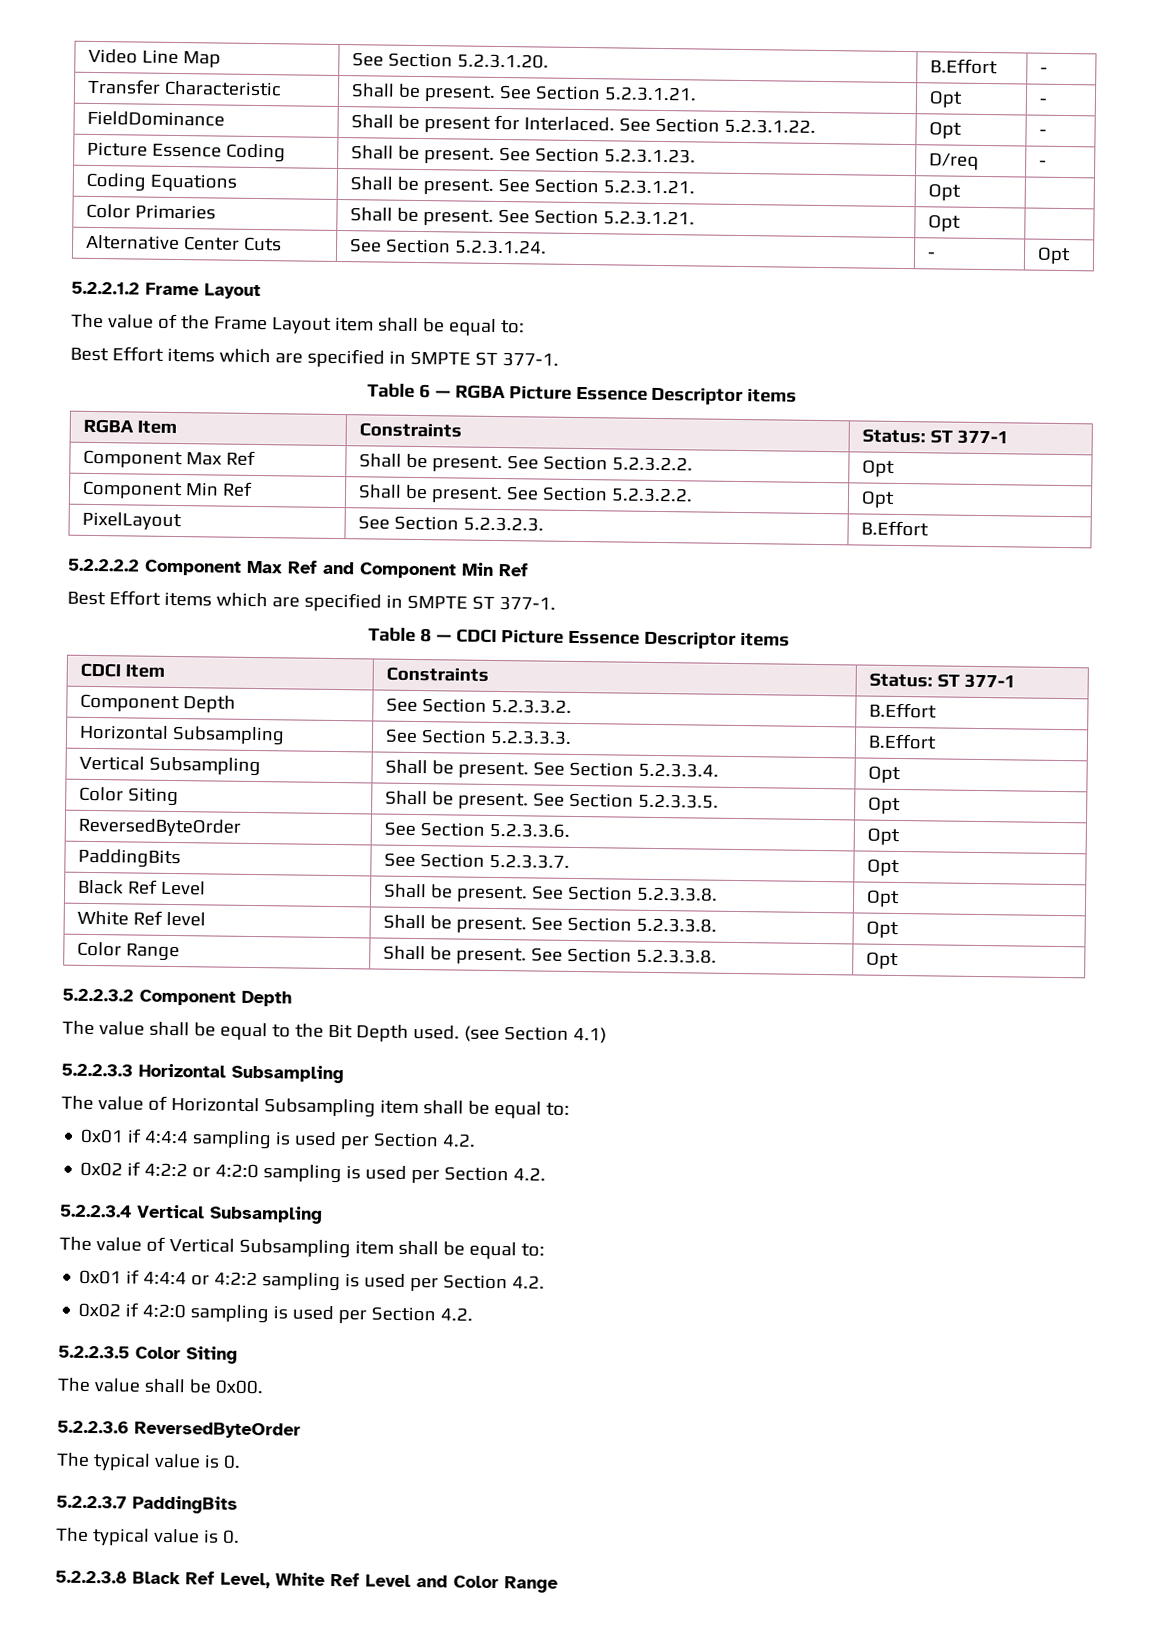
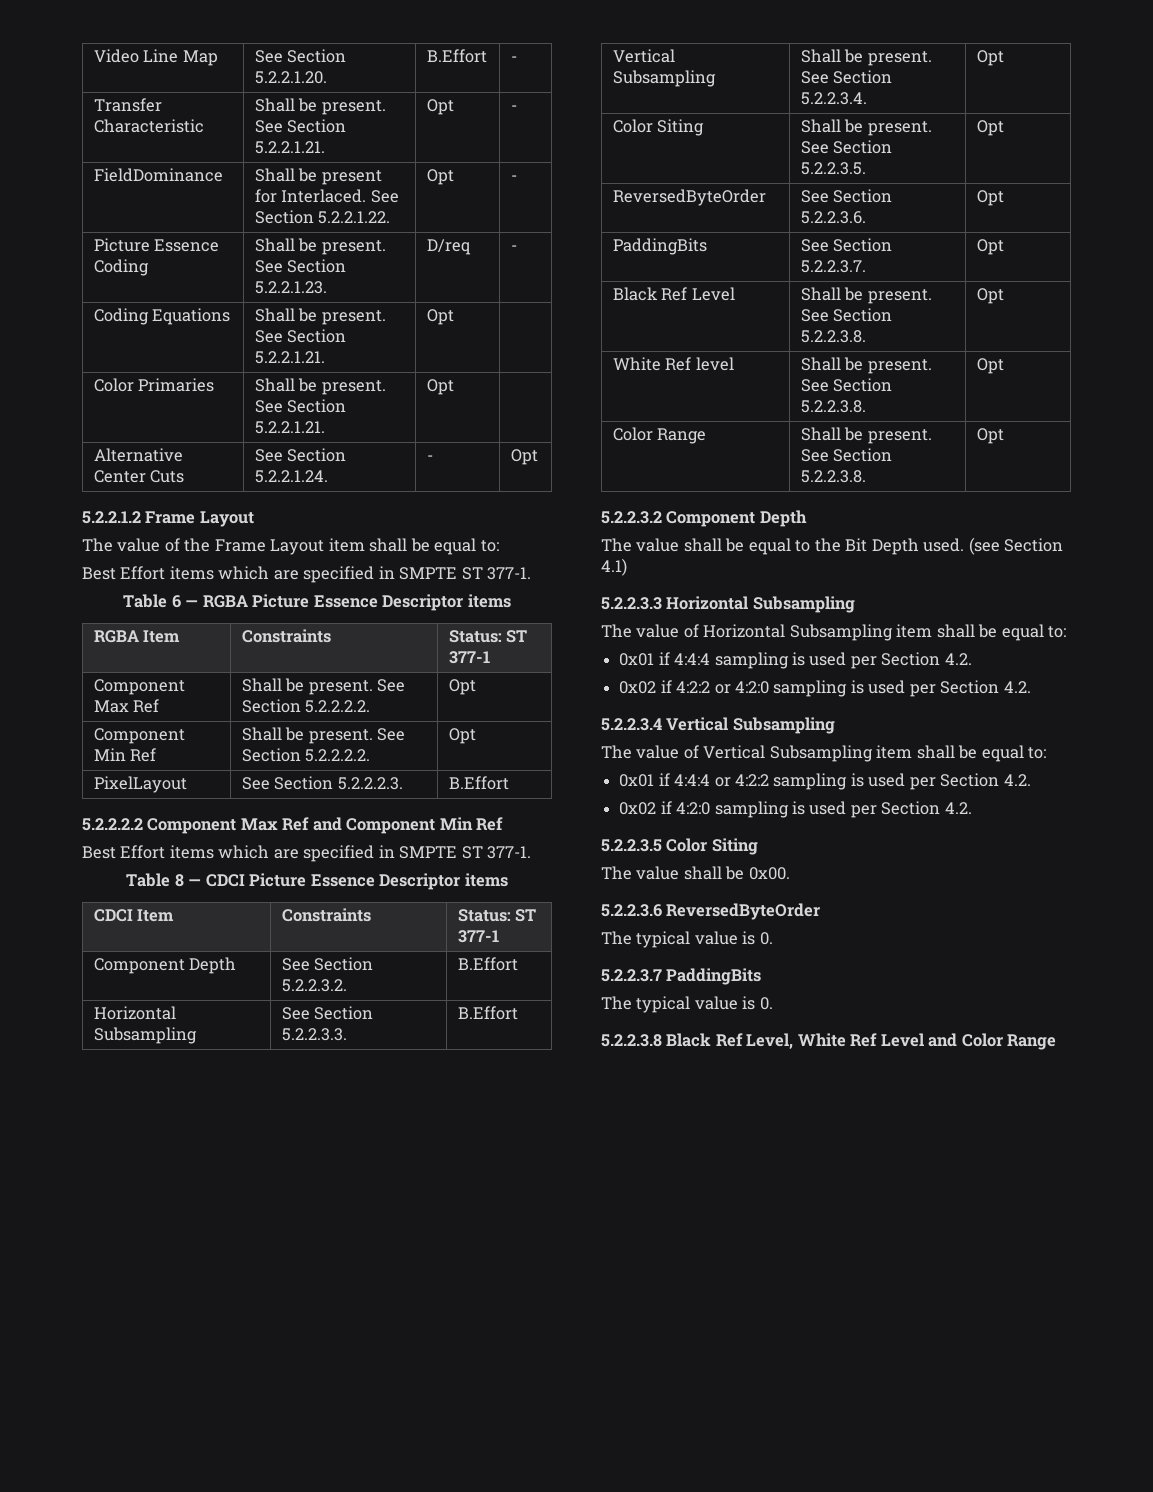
[457,53,550,69] 5.2.3.1.20. -> [254,71,327,84] 5.2.2.1.20.
[604,86,698,102] 5.2.3.1.21. -> [254,141,325,154] 5.2.2.1.21.
[724,118,817,134] 5.2.3.1.22. -> [318,211,391,224] 5.2.2.1.22.
[604,148,697,164] 5.2.3.1.23. -> [254,281,327,294] 5.2.2.1.23.
[603,179,696,195] 5.2.3.1.21. -> [254,351,325,364] 5.2.2.1.21.
[603,210,696,226] 5.2.3.1.21. -> [254,421,325,434] 5.2.2.1.21.
[454,239,548,255] 5.2.3.1.24. -> [254,470,328,483] 5.2.2.1.24.
[612,456,694,472] 5.2.3.2.2. -> [305,700,371,713] 5.2.2.2.2.
[611,487,694,503] 5.2.3.2.2. -> [305,749,371,762] 5.2.2.2.2.
[463,516,545,532] 5.2.3.2.3. -> [337,777,403,790] 5.2.2.2.3.
[491,698,573,714] 5.2.3.3.2. -> [281,979,347,992] 5.2.2.3.2.
[490,729,573,745] 5.2.3.3.3. -> [281,1028,347,1041] 5.2.2.3.3.
[638,762,720,778] 5.2.3.3.4. -> [800,92,867,105] 5.2.2.3.4.
[638,793,720,809] 5.2.3.3.5. -> [800,162,866,175] 5.2.2.3.5.
[489,822,571,838] 5.2.3.3.6. -> [800,211,866,224] 5.2.2.3.6.
[489,853,571,869] 5.2.3.3.7. -> [800,260,866,273] 5.2.2.3.7.
[636,886,719,902] 5.2.3.3.8. -> [800,330,866,343] 5.2.2.3.8.
[636,917,718,933] 5.2.3.3.8. -> [800,400,866,413] 5.2.2.3.8.
[636,948,718,964] 5.2.3.3.8. -> [800,470,866,483] 5.2.2.3.8.

